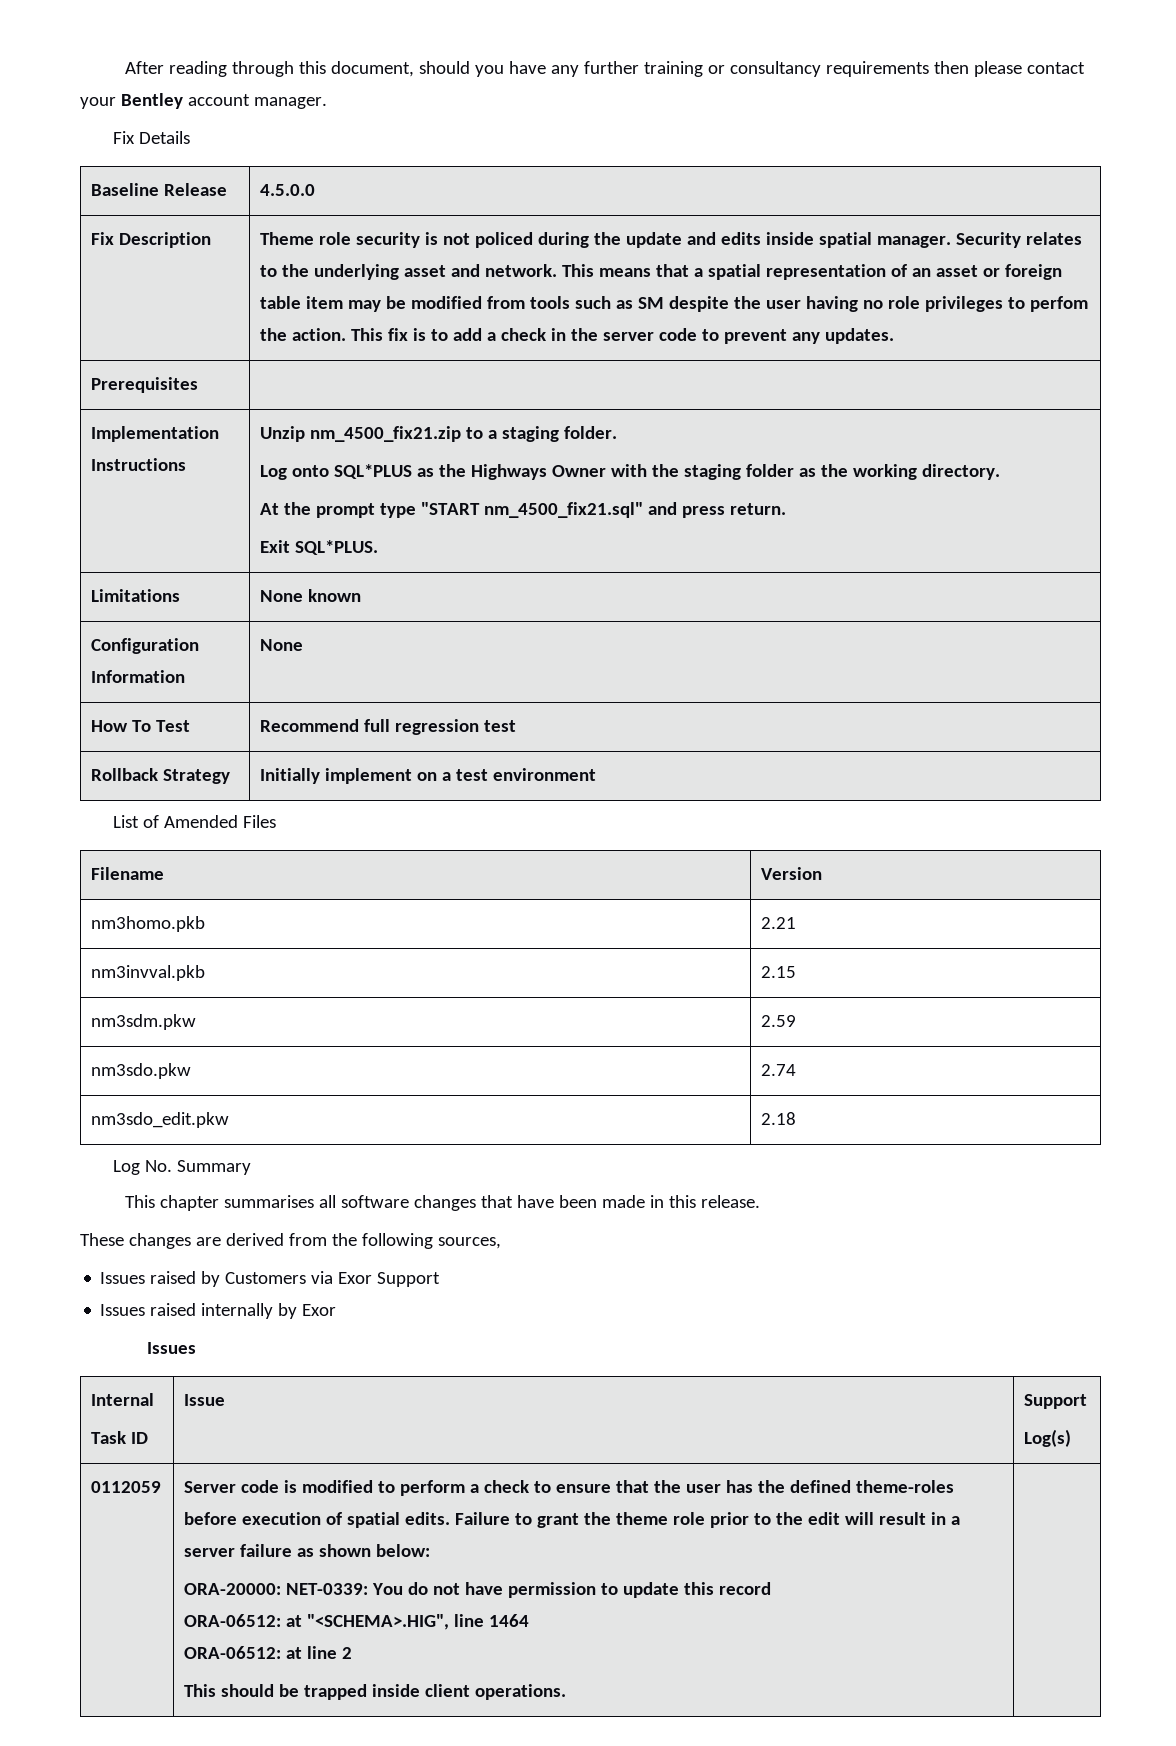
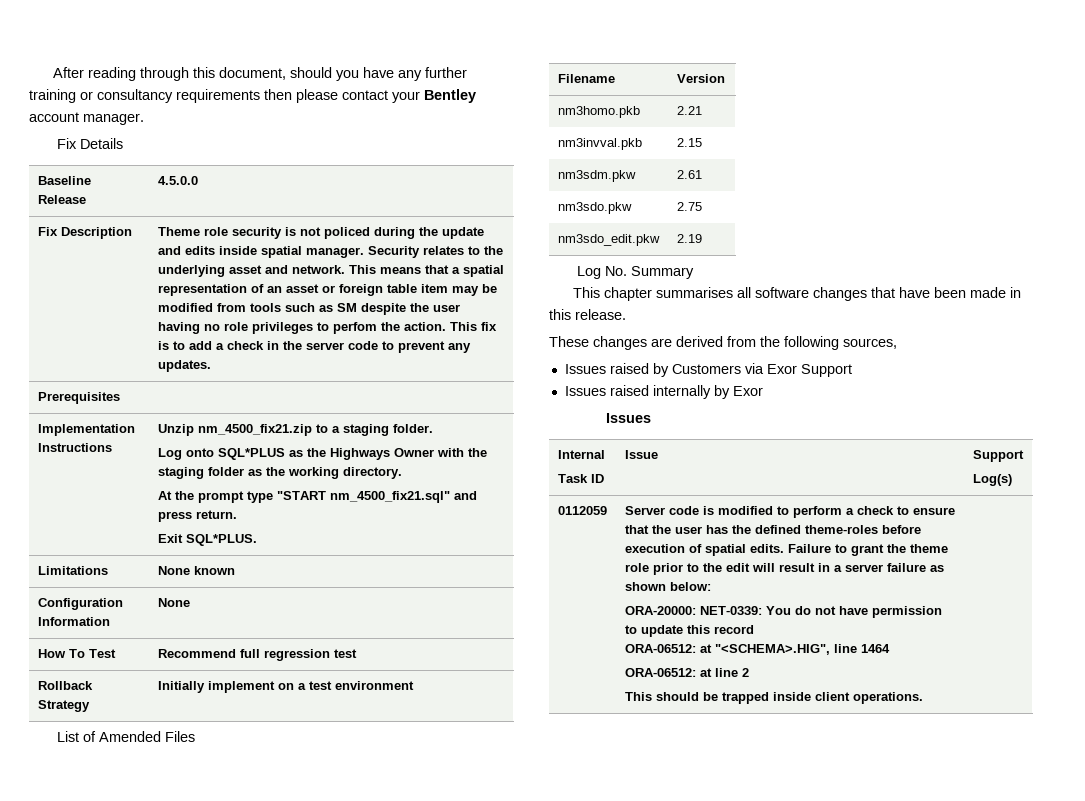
[761,1015,797,1027] 2.59 -> [676,170,702,179] 2.61
[761,1064,797,1076] 2.74 -> [676,202,702,211] 2.75
[761,1112,797,1125] 2.18 -> [676,234,702,243] 2.19

